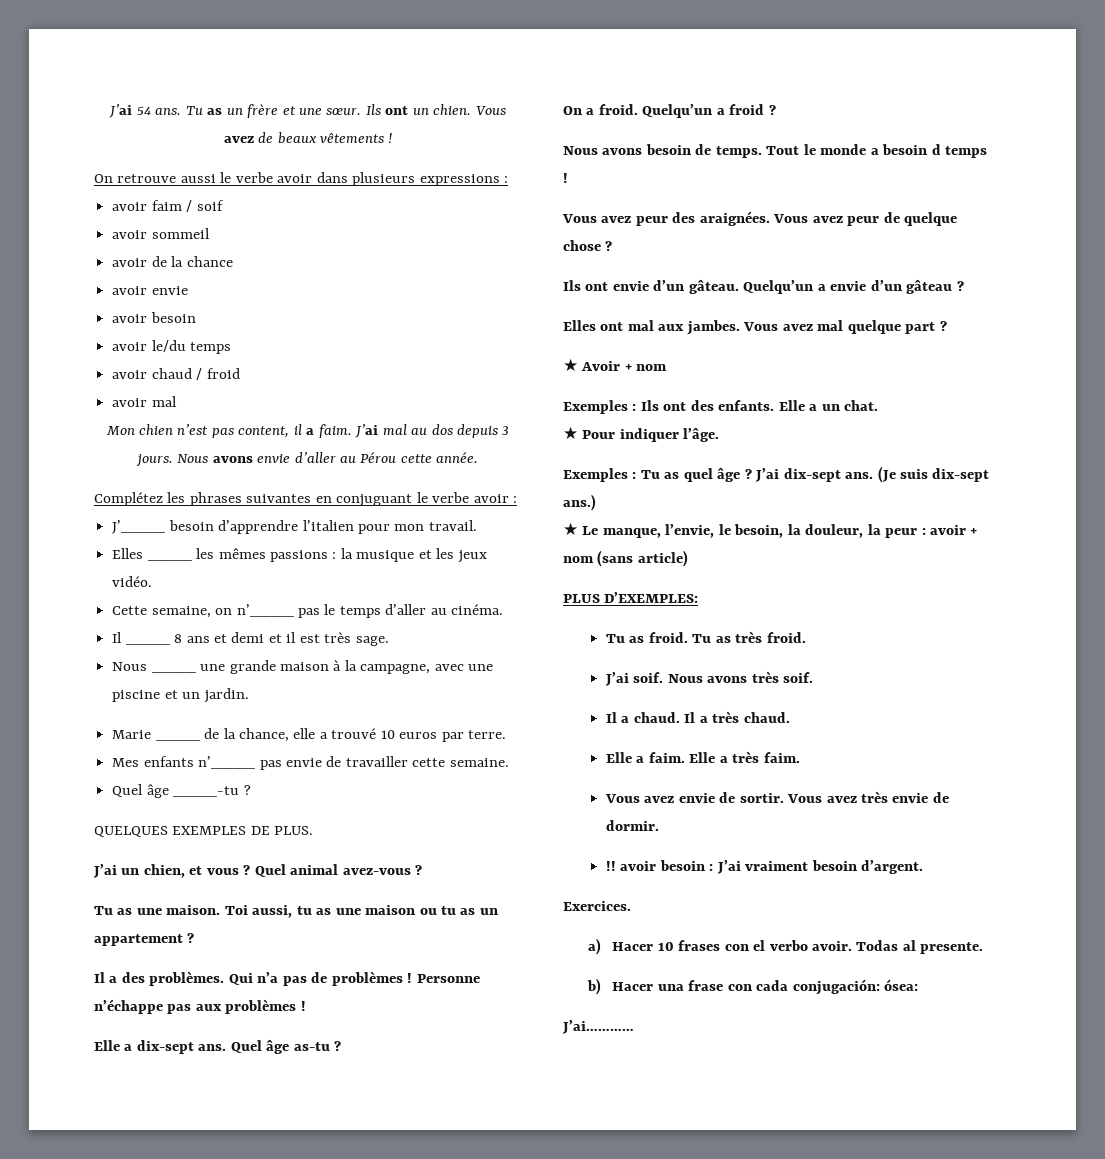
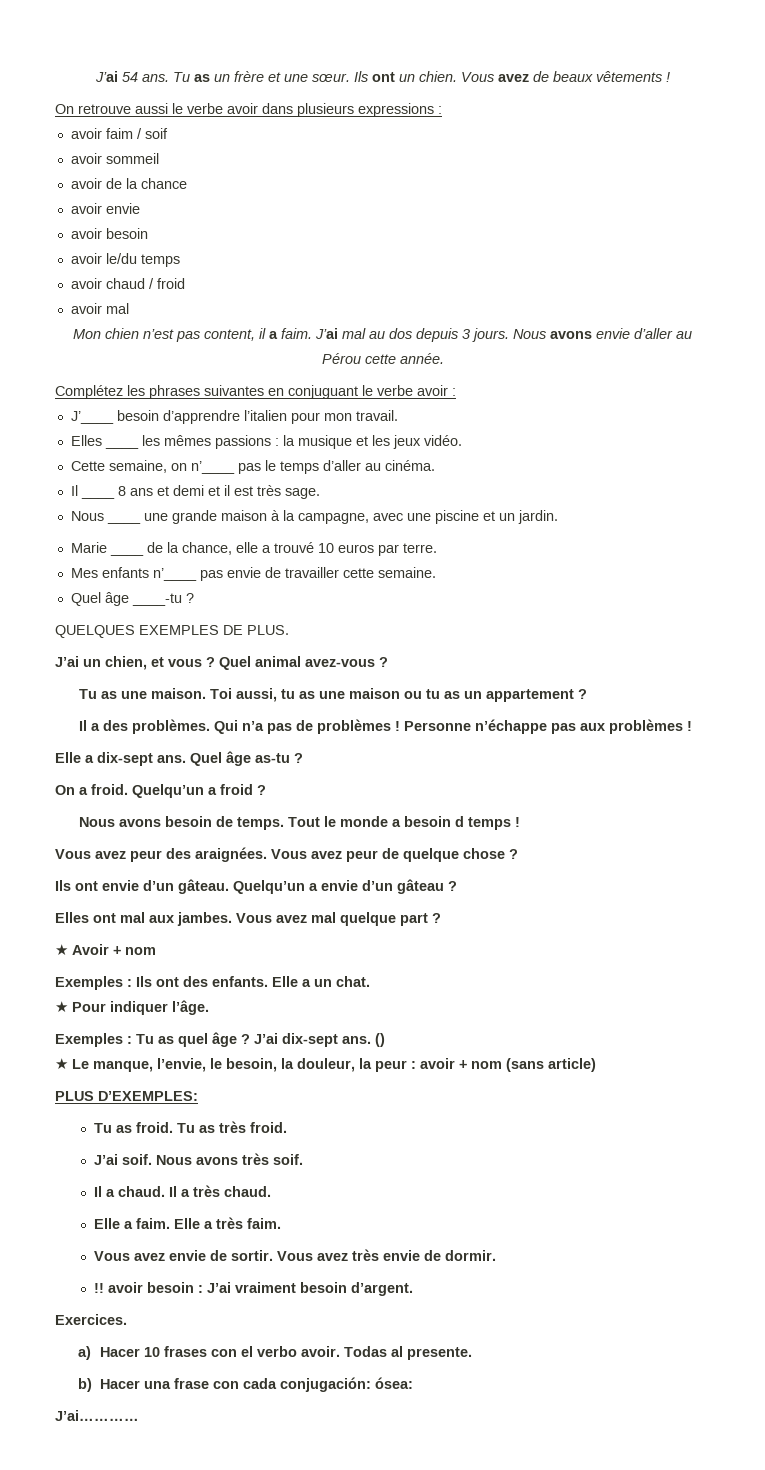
[877,466,990,483] [563,494,596,511] (Je suis dix-sept ans.) -> [375,1033,385,1047] ()

